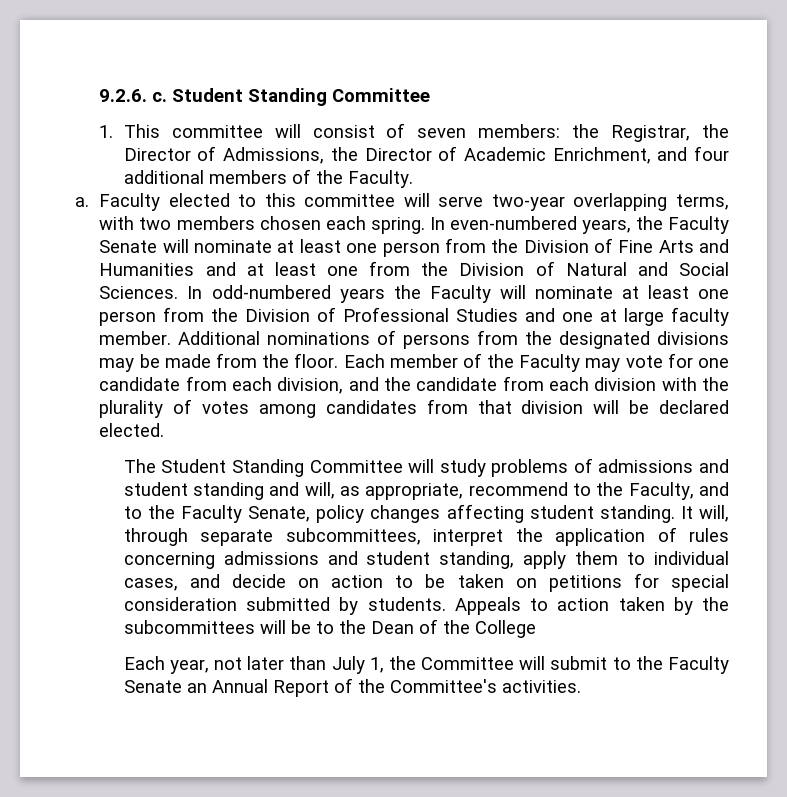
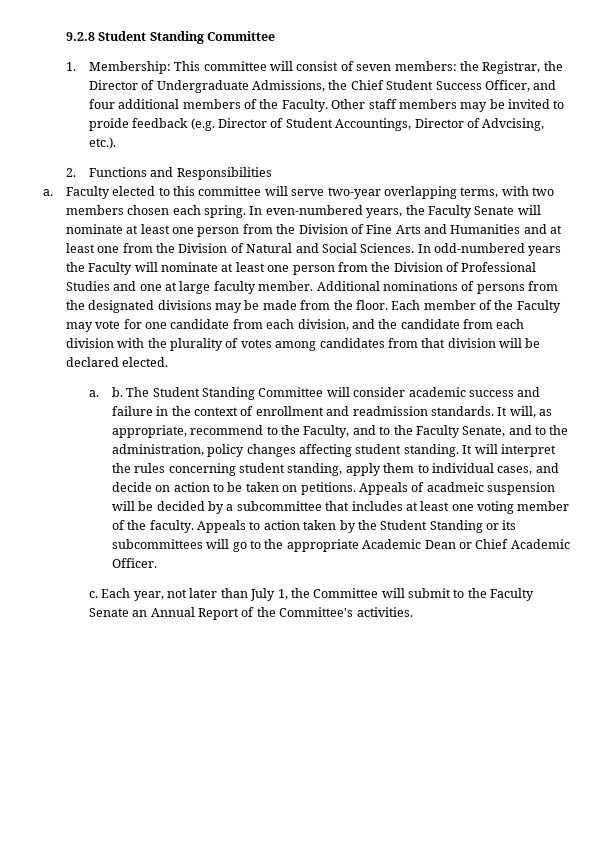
[99,89,168,102] 9.2.6. c. -> [65,32,95,41] 9.2.8
(114, 131) none -> [88,61,171,74] Membership:
(217, 153) none -> [156,80,249,93] Undergraduate
[364,146,651,164] Director of Academic Enrichment, -> [350,80,530,92] Chief Student Success Officer,
(413, 179) none -> [331,99,565,112] [88,118,545,131] [88,137,116,149] [65,167,272,180] Other staff members may be invited to proide feedback (e.g. Director of Student Accountings, Director of Advcising, etc.). // 2. Functions and Responsibilities
(165, 430) none -> [88,387,123,397] a. b.
[439,458,729,477] [123,482,300,500] study problems of admissions and student standing and -> [353,387,541,397] [111,406,508,416] consider academic success and failure in the context of enrollment and readmission standards. It
(311, 514) none -> [508,425,569,435] [111,444,204,456] and to the administration,
[699,505,729,522] [123,527,729,546] [123,551,358,569] will, through separate subcommittees, interpret the application of rules concerning admissions and -> [474,444,556,457] [111,463,236,476] will interpret the rules concerning
[548,573,729,592] [123,597,446,615] petitions for special consideration submitted by students. -> [300,482,556,495] [111,501,570,514] [111,520,194,533] petitions. Appeals of acadmeic suspension will be decided by a subcommittee that includes at least one voting member of the faculty.
(729, 604) none -> [380,520,517,533] Student Standing or its
[290,619,536,638] be to the Dean of the College // -> [232,539,570,552] [111,558,157,568] [88,591,98,598] go to the appropriate Academic Dean or Chief Academic Officer. // c.

